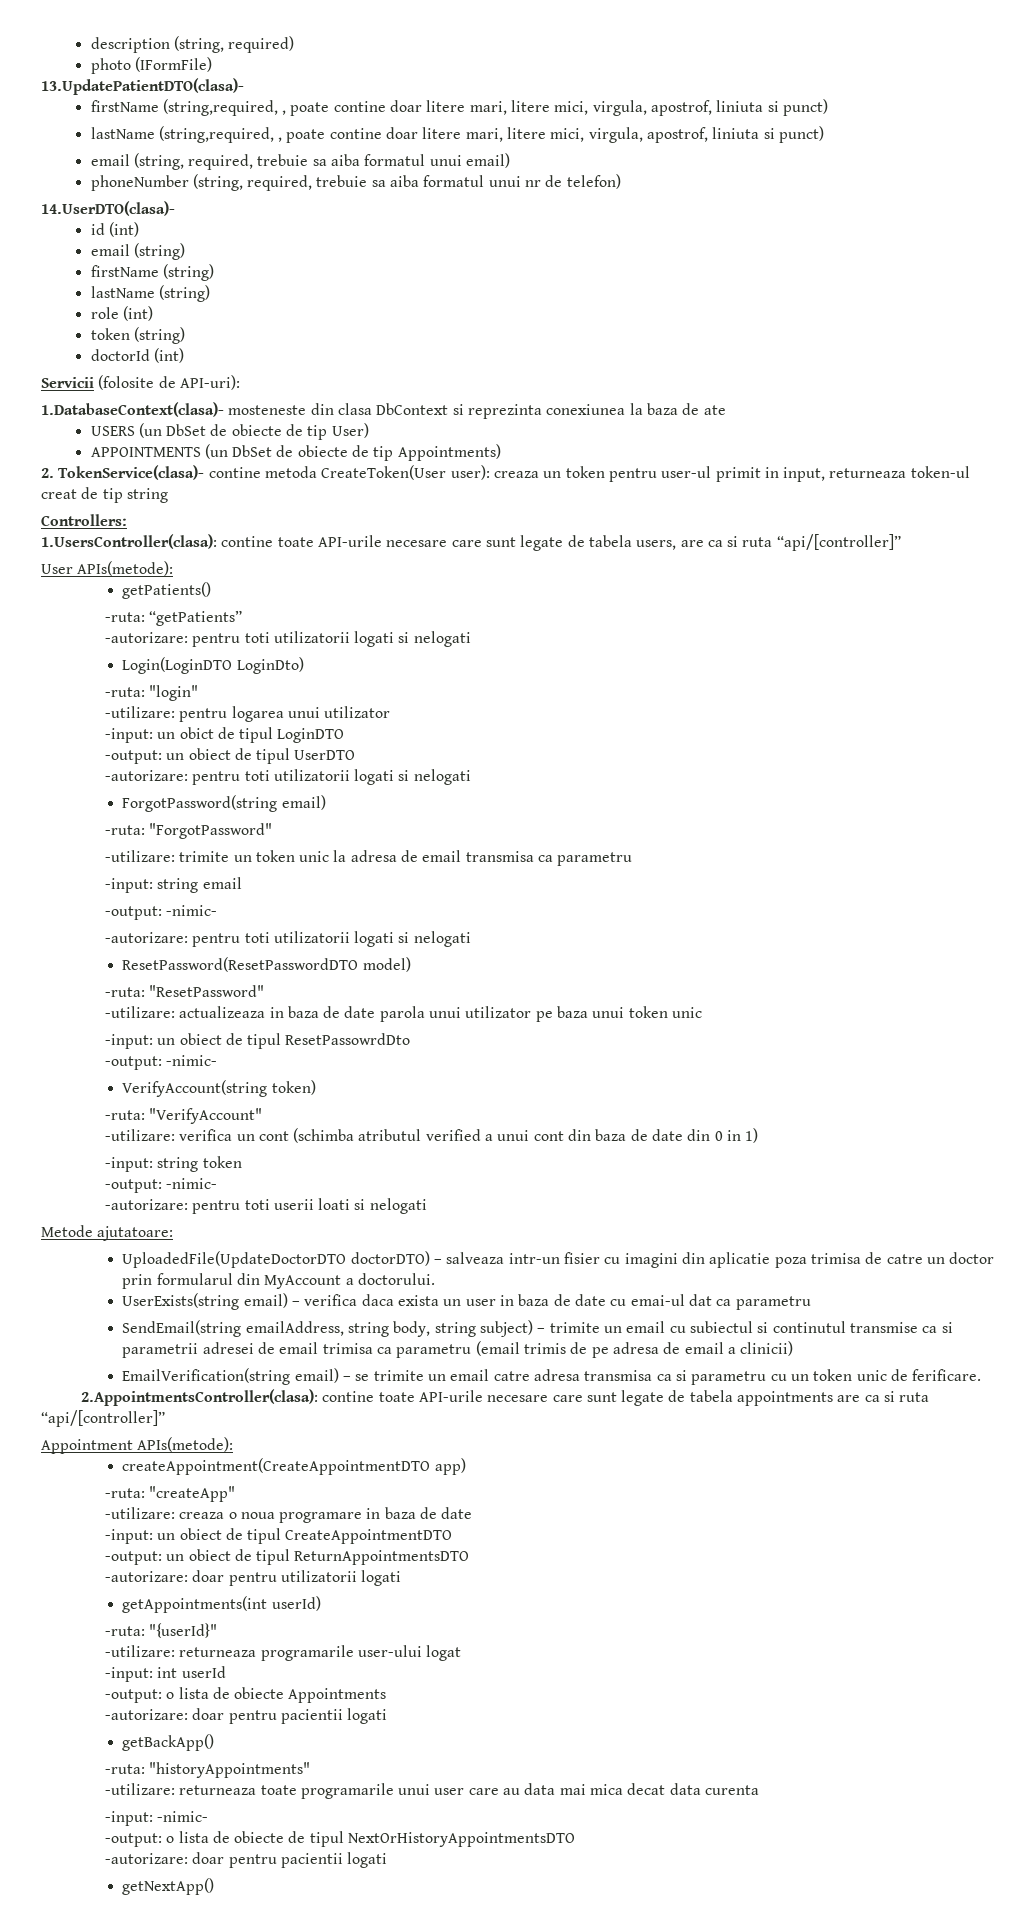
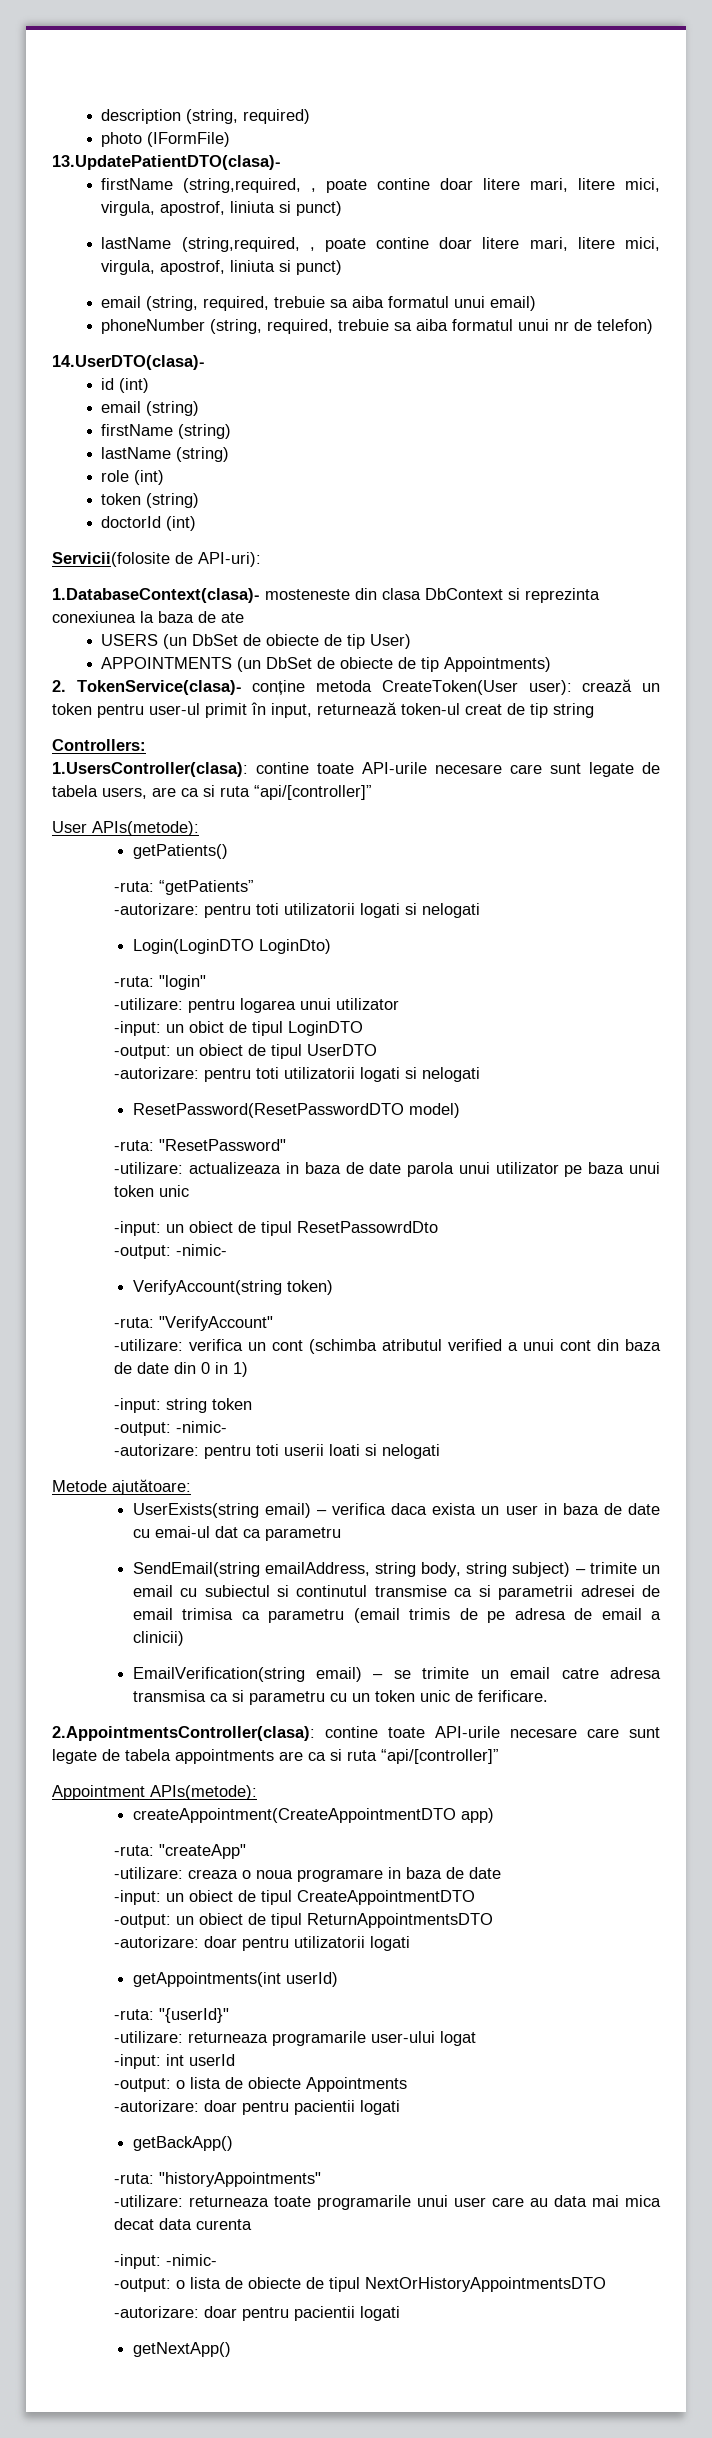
[41,375,155,390] Servicii (folosite -> [52,552,170,567] Servicii(folosite
[208,467,261,478] contine -> [252,680,306,695] conține
[493,471,539,478] creaza -> [582,679,633,692] crează
[764,467,907,482] in input, returneaza -> [251,702,397,718] în input, returnează
[122,795,326,812] [104,823,273,839] [104,850,633,866] [104,877,242,893] [104,905,218,920] [104,931,471,947] // ForgotPassword(string email) // -ruta: "ForgotPassword" // -utilizare: trimite un token unic la adresa de email transmisa ca parametru // -input: string email // -output: -nimic- // -autorizare: pentru toti utilizatorii logati si nelogati -> (481, 1074) none
[97,1226,174,1241] [122,1251,995,1268] [122,1273,436,1289] ajutatoare: // UploadedFile(UpdateDoctorDTO doctorDTO) – salveaza intr-un fisier cu imagini din aplicatie poza trimisa de catre un doctor prin formularul din MyAccount a doctorului. -> [112,1479,191,1495] ajutătoare:

